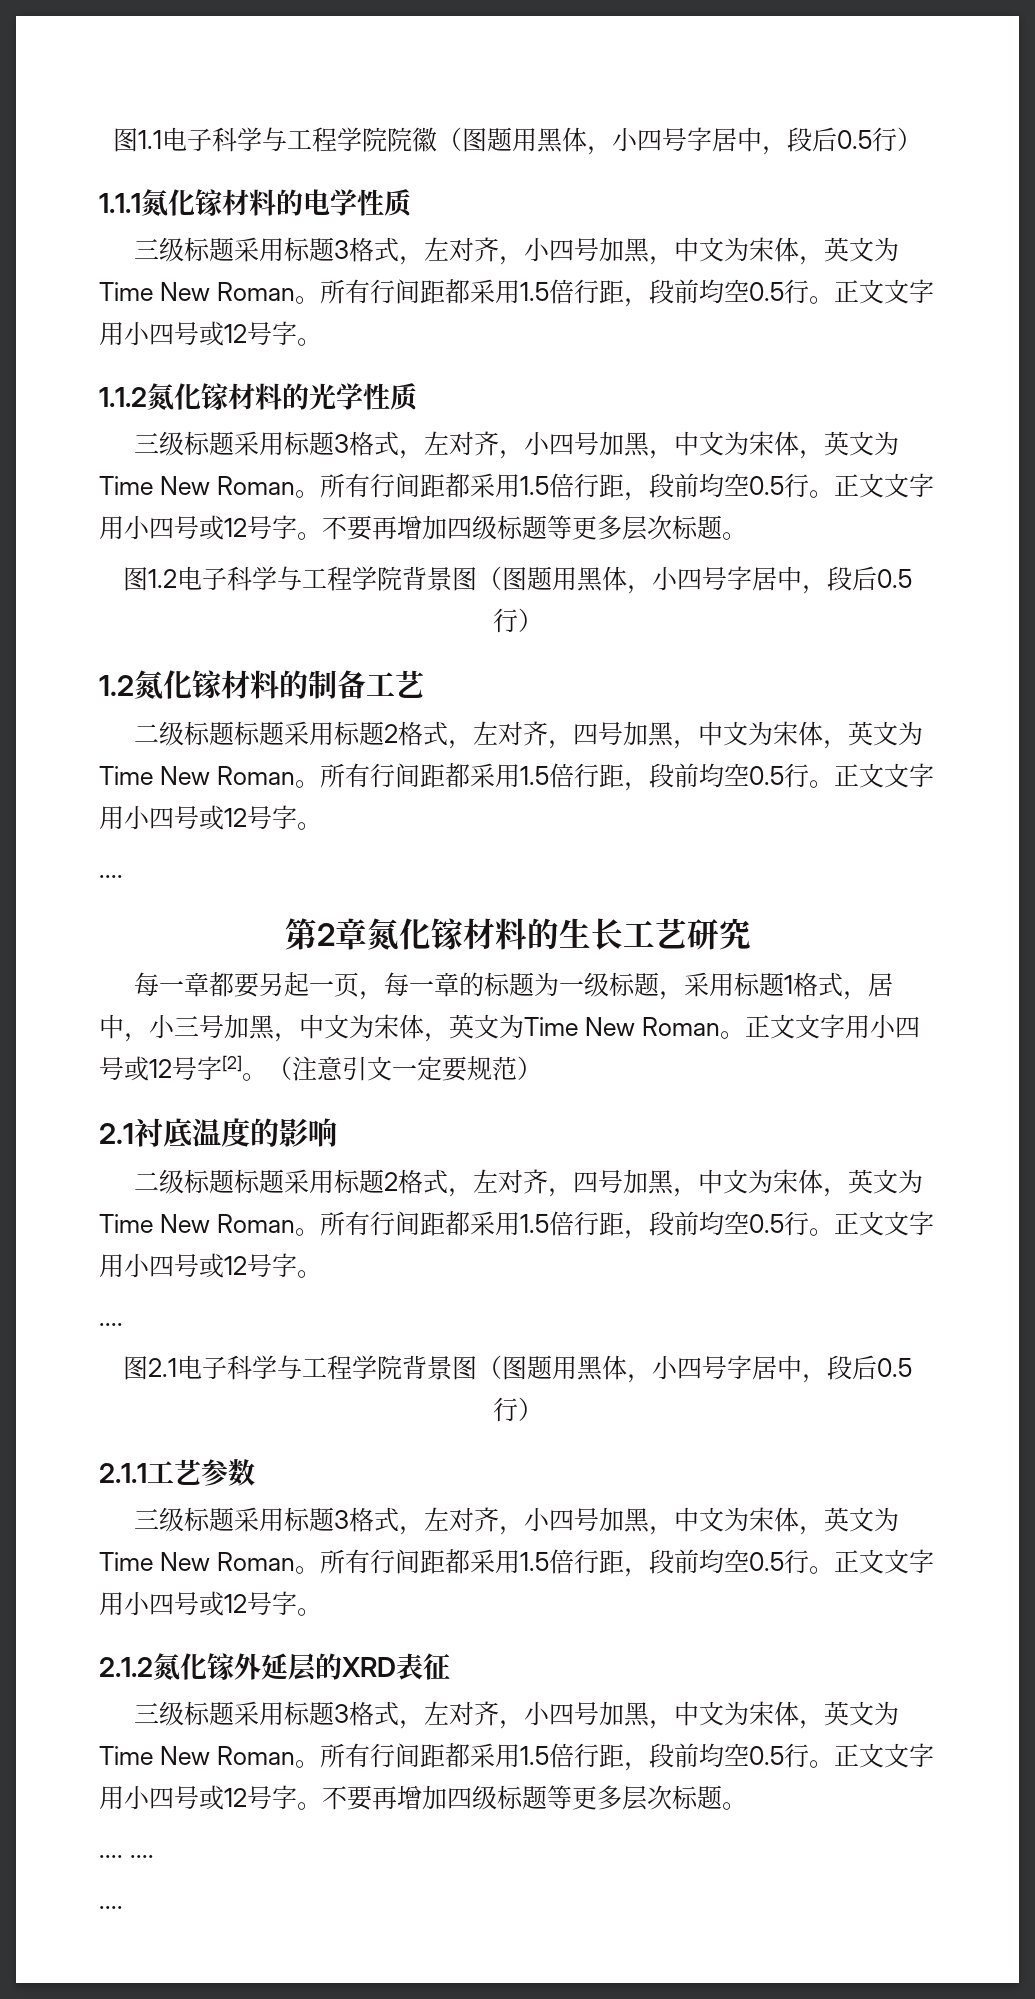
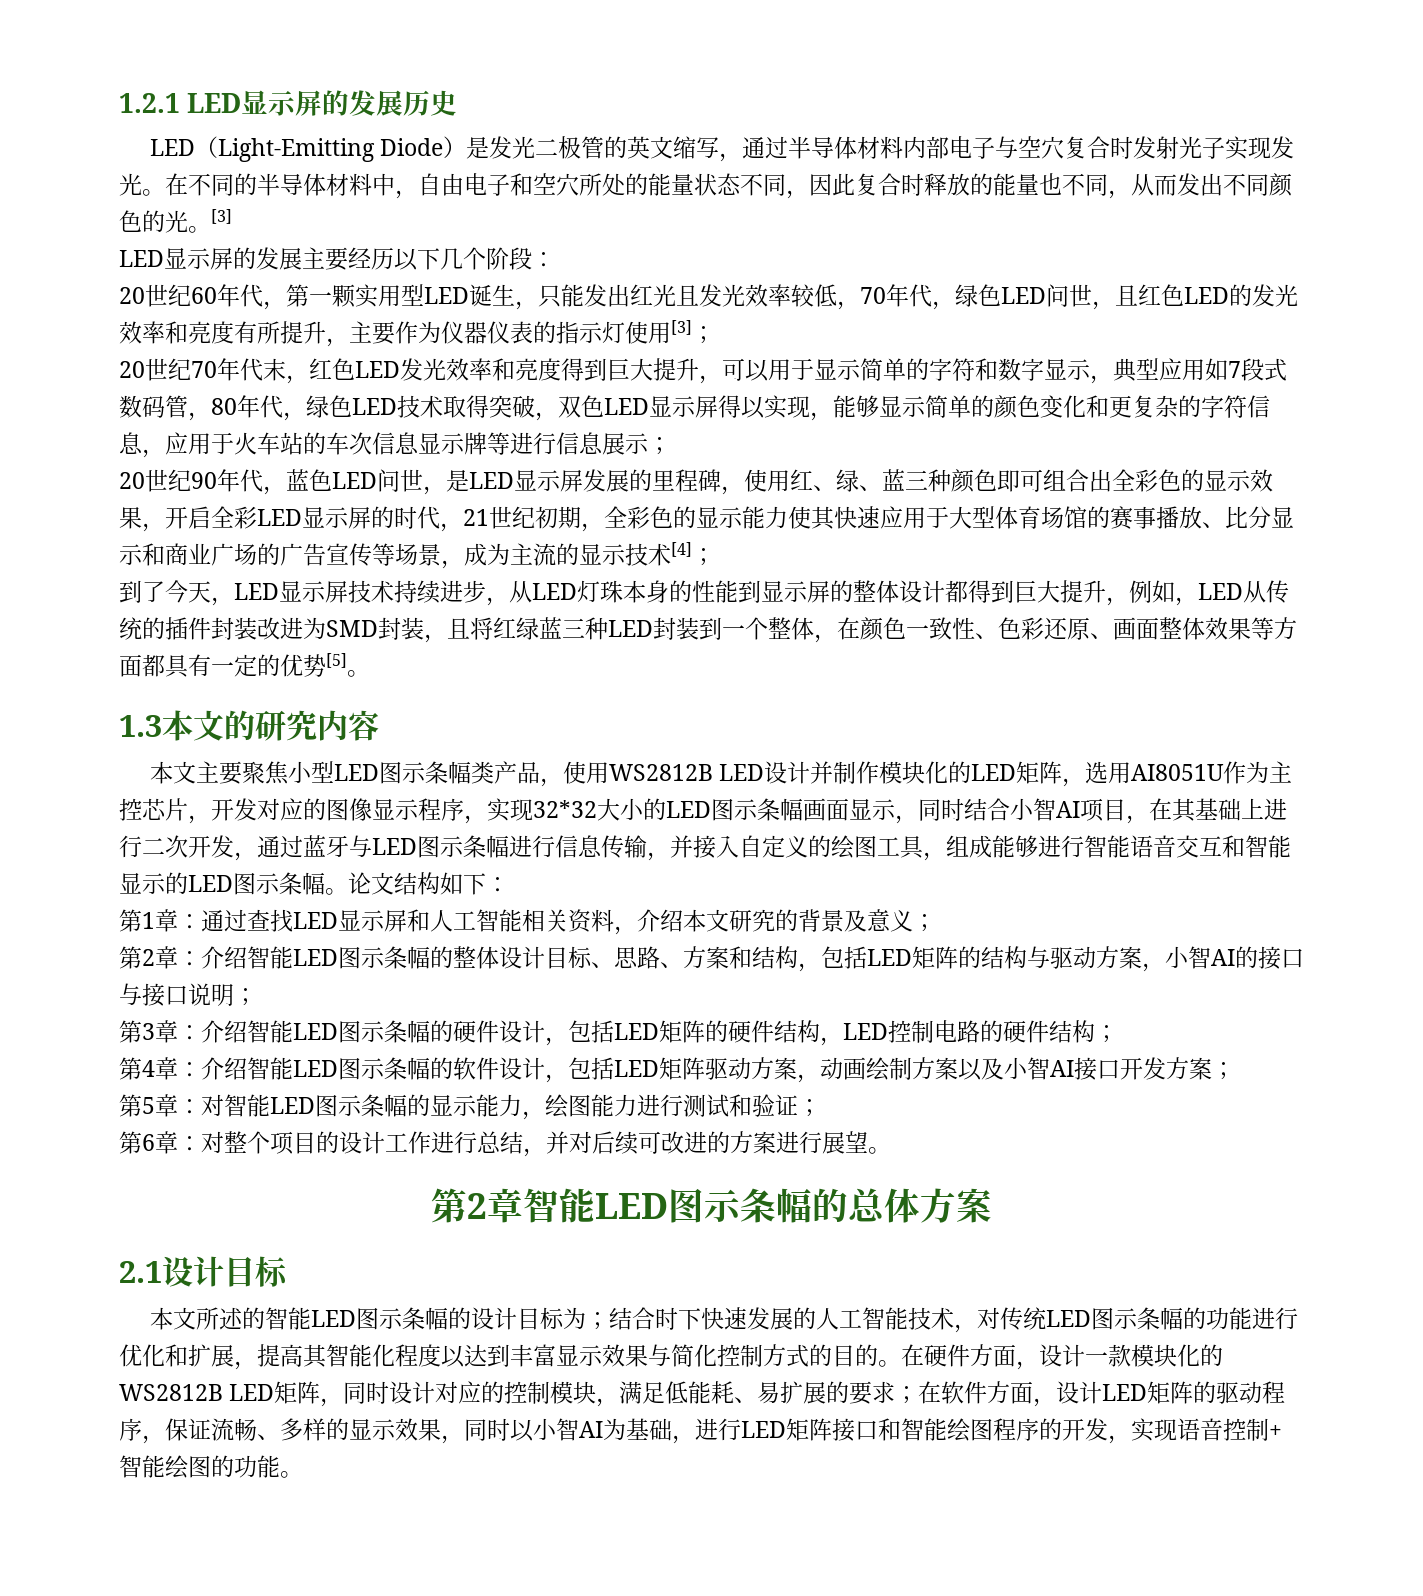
[113,127,922,155] [99,189,411,217] [133,237,899,265] [99,279,934,307] [99,321,322,346] [99,383,417,411] [133,431,899,459] [99,473,934,501] [99,515,747,541] [123,566,912,594] [492,608,543,633] [99,670,424,700] [133,721,923,749] [99,763,934,791] [99,805,322,830] [99,874,123,878] [284,918,751,951] [133,972,893,1000] [99,1014,920,1042] [99,1055,242,1081] [242,1056,542,1082] [99,1118,337,1147] [133,1169,923,1197] [99,1211,934,1239] [99,1253,322,1278] [99,1322,123,1326] [123,1355,912,1383] [492,1397,543,1422] [99,1459,255,1486] [133,1507,899,1535] [99,1549,934,1577] [99,1591,322,1616] [99,1653,450,1681] [133,1701,899,1729] [99,1743,934,1771] [99,1785,747,1811] [99,1854,154,1858] [99,1905,123,1909] 图1.1电子科学与工程学院院徽（图题用黑体，小四号字居中，段后0.5行） // 1.1.1氮化镓材料的电学性质 // 三级标题采用标题3格式，左对齐，小四号加黑，中文为宋体，英文为Time New Roman。所有行间距都采用1.5倍行距，段前均空0.5行。正文文字用小四号或12号字。 // 1.1.2氮化镓材料的光学性质 // 三级标题采用标题3格式，左对齐，小四号加黑，中文为宋体，英文为Time New Roman。所有行间距都采用1.5倍行距，段前均空0.5行。正文文字用小四号或12号字。不要再增加四级标题等更多层次标题。 // 图1.2电子科学与工程学院背景图（图题用黑体，小四号字居中，段后0.5行） // 1.2氮化镓材料的制备工艺 // 二级标题标题采用标题2格式，左对齐，四号加黑，中文为宋体，英文为Time New Roman。所有行间距都采用1.5倍行距，段前均空0.5行。正文文字用小四号或12号字。 // .... // 第2章氮化镓材料的生长工艺研究 // 每一章都要另起一页，每一章的标题为一级标题，采用标题1格式，居中，小三号加黑，中文为宋体，英文为Time New Roman。正文文字用小四号或12号字[2]。（注意引文一定要规范） // 2.1衬底温度的影响 // 二级标题标题采用标题2格式，左对齐，四号加黑，中文为宋体，英文为Time New Roman。所有行间距都采用1.5倍行距，段前均空0.5行。正文文字用小四号或12号字。 // .... // 图2.1电子科学与工程学院背景图（图题用黑体，小四号字居中，段后0.5行） // 2.1.1工艺参数 // 三级标题采用标题3格式，左对齐，小四号加黑，中文为宋体，英文为Time New Roman。所有行间距都采用1.5倍行距，段前均空0.5行。正文文字用小四号或12号字。 // 2.1.2氮化镓外延层的XRD表征 // 三级标题采用标题3格式，左对齐，小四号加黑，中文为宋体，英文为Time New Roman。所有行间距都采用1.5倍行距，段前均空0.5行。正文文字用小四号或12号字。不要再增加四级标题等更多层次标题。 // .... .... // .... -> [119,90,458,116] [149,136,1294,162] [119,173,1293,199] [119,210,211,233] [211,209,232,224] [119,247,555,271] [119,284,1298,310] [119,320,715,347] [119,358,1287,384] [119,395,1270,421] [119,432,671,458] [119,469,1273,495] [119,506,1294,532] [119,542,715,569] [119,580,1289,606] [119,617,1297,643] [119,653,347,678] [347,670,370,677] [119,710,379,741] [149,761,1292,787] [119,798,1287,824] [119,835,1291,861] [119,872,509,895] [119,909,936,935] [119,946,1304,972] [119,983,257,1006] [119,1020,1118,1046] [119,1057,1235,1083] [119,1094,821,1120] [119,1131,891,1157] [431,1188,992,1223] [119,1256,289,1287] [149,1307,1298,1333] [119,1344,1223,1370] [119,1381,1286,1407] [119,1418,1282,1444] [119,1455,303,1479] 1.2.1 LED显示屏的发展历史 // LED（Light-Emitting Diode）是发光二极管的英文缩写，通过半导体材料内部电子与空穴复合时发射光子实现发光。在不同的半导体材料中，自由电子和空穴所处的能量状态不同，因此复合时释放的能量也不同，从而发出不同颜色的光。[3] // LED显示屏的发展主要经历以下几个阶段： // 20世纪60年代，第一颗实用型LED诞生，只能发出红光且发光效率较低，70年代，绿色LED问世，且红色LED的发光效率和亮度有所提升，主要作为仪器仪表的指示灯使用[3]； // 20世纪70年代末，红色LED发光效率和亮度得到巨大提升，可以用于显示简单的字符和数字显示，典型应用如7段式数码管，80年代，绿色LED技术取得突破，双色LED显示屏得以实现，能够显示简单的颜色变化和更复杂的字符信息，应用于火车站的车次信息显示牌等进行信息展示； // 20世纪90年代，蓝色LED问世，是LED显示屏发展的里程碑，使用红、绿、蓝三种颜色即可组合出全彩色的显示效果，开启全彩LED显示屏的时代，21世纪初期，全彩色的显示能力使其快速应用于大型体育场馆的赛事播放、比分显示和商业广场的广告宣传等场景，成为主流的显示技术[4]； // 到了今天，LED显示屏技术持续进步，从LED灯珠本身的性能到显示屏的整体设计都得到巨大提升，例如，LED从传统的插件封装改进为SMD封装，且将红绿蓝三种LED封装到一个整体，在颜色一致性、色彩还原、画面整体效果等方面都具有一定的优势[5]。 // 1.3本文的研究内容 // 本文主要聚焦小型LED图示条幅类产品，使用WS2812B LED设计并制作模块化的LED矩阵，选用AI8051U作为主控芯片，开发对应的图像显示程序，实现32*32大小的LED图示条幅画面显示，同时结合小智AI项目，在其基础上进行二次开发，通过蓝牙与LED图示条幅进行信息传输，并接入自定义的绘图工具，组成能够进行智能语音交互和智能显示的LED图示条幅。论文结构如下： // 第1章：通过查找LED显示屏和人工智能相关资料，介绍本文研究的背景及意义； // 第2章：介绍智能LED图示条幅的整体设计目标、思路、方案和结构，包括LED矩阵的结构与驱动方案，小智AI的接口与接口说明； // 第3章：介绍智能LED图示条幅的硬件设计，包括LED矩阵的硬件结构，LED控制电路的硬件结构； // 第4章：介绍智能LED图示条幅的软件设计，包括LED矩阵驱动方案，动画绘制方案以及小智AI接口开发方案； // 第5章：对智能LED图示条幅的显示能力，绘图能力进行测试和验证； // 第6章：对整个项目的设计工作进行总结，并对后续可改进的方案进行展望。 // 第2章智能LED图示条幅的总体方案 // 2.1设计目标 // 本文所述的智能LED图示条幅的设计目标为；结合时下快速发展的人工智能技术，对传统LED图示条幅的功能进行优化和扩展，提高其智能化程度以达到丰富显示效果与简化控制方式的目的。在硬件方面，设计一款模块化的WS2812B LED矩阵，同时设计对应的控制模块，满足低能耗、易扩展的要求；在软件方面，设计LED矩阵的驱动程序，保证流畅、多样的显示效果，同时以小智AI为基础，进行LED矩阵接口和智能绘图程序的开发，实现语音控制+智能绘图的功能。

